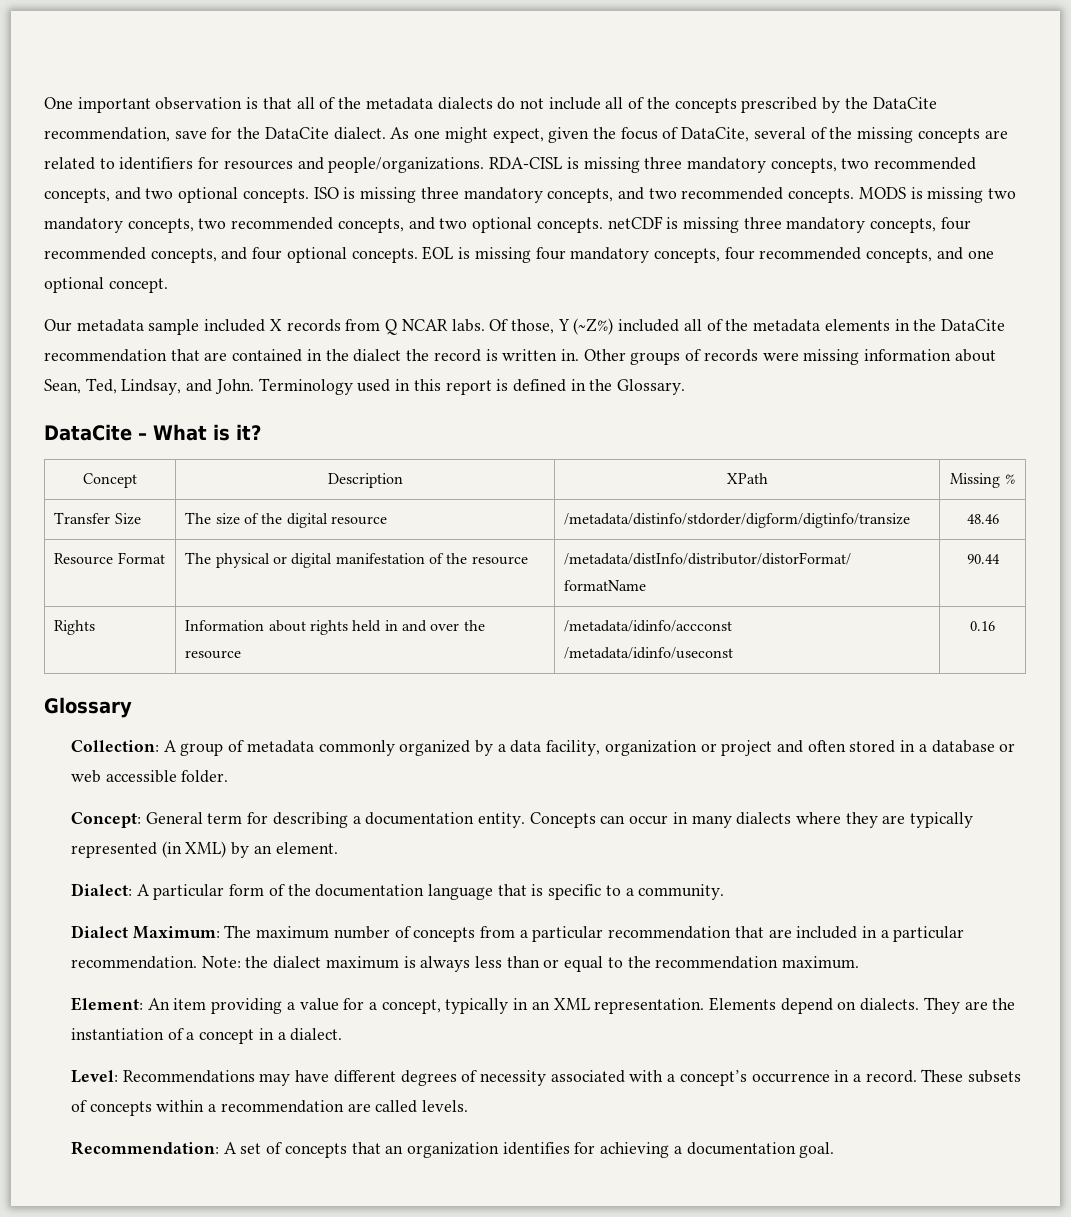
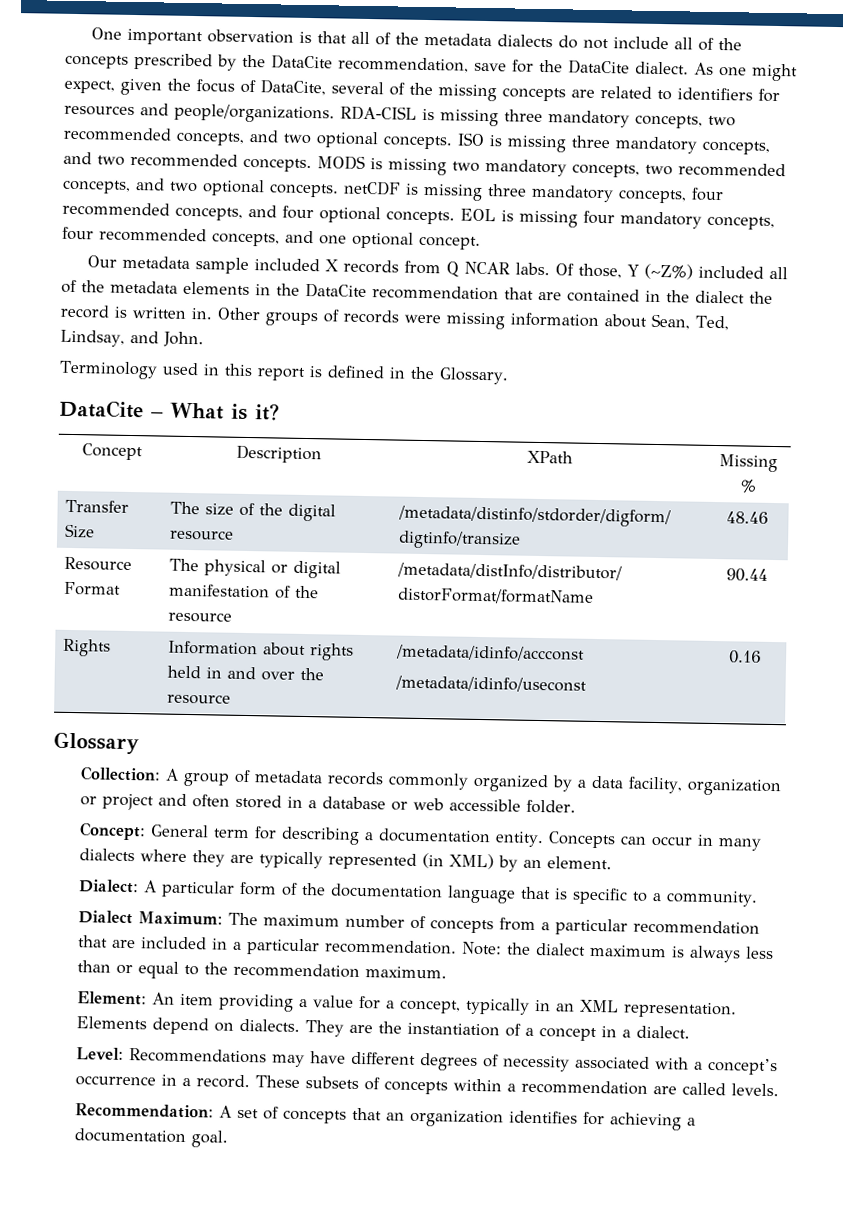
(254, 386) none -> (204, 339) //
(314, 746) none -> [327,771,385,786] records

